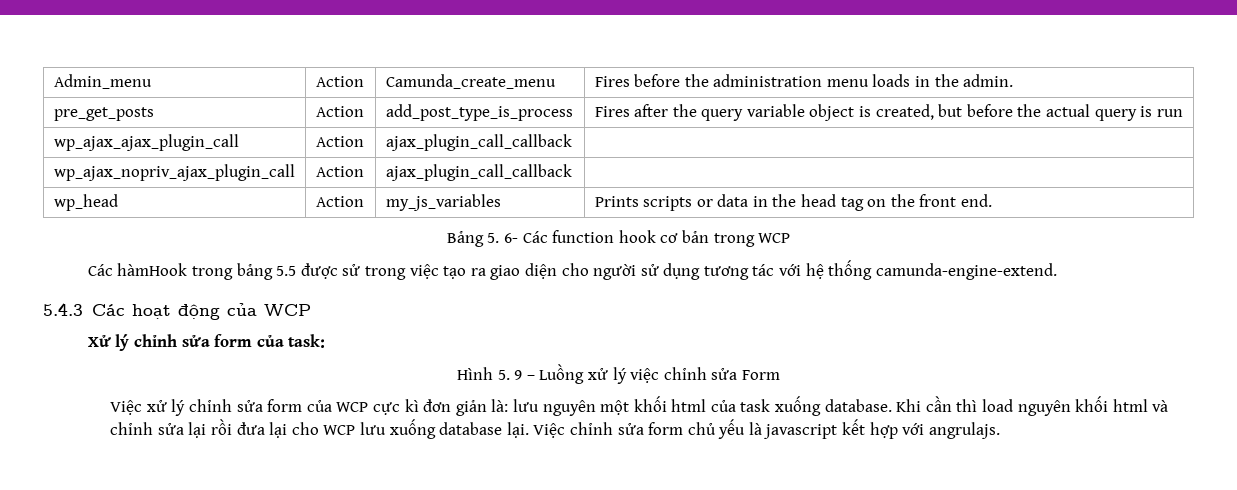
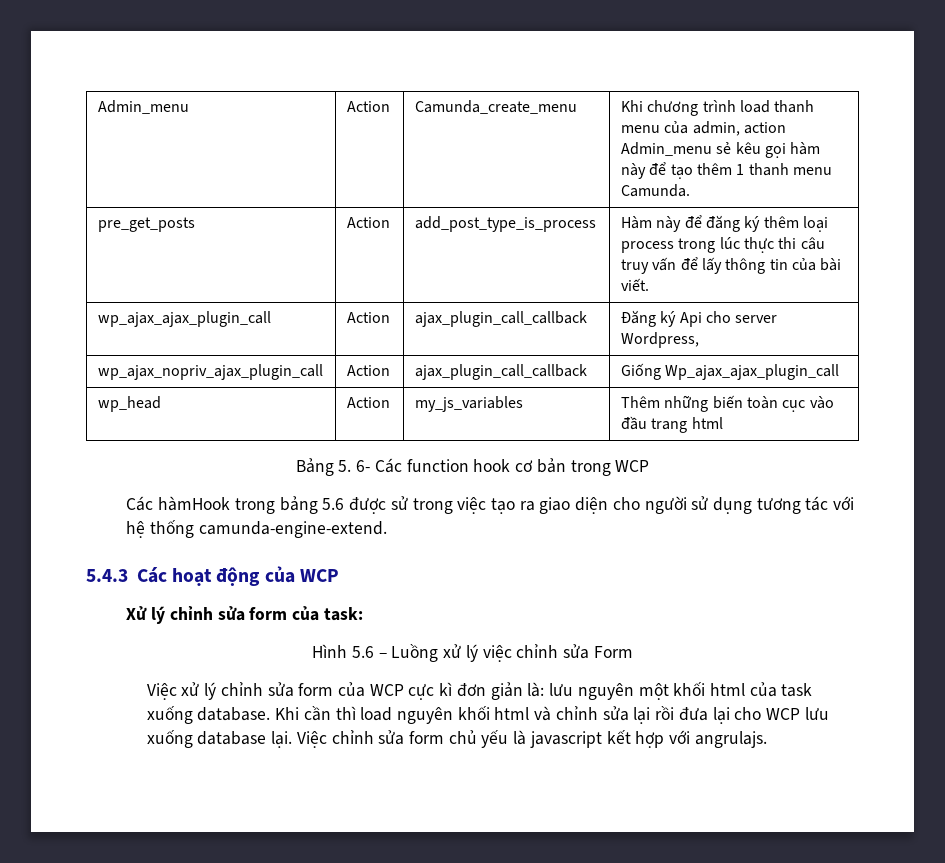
[594,74,1014,87] [53,107,154,121] [315,106,364,117] [385,104,573,121] [594,104,1183,121] [53,134,239,151] [315,136,364,147] [385,134,572,151] Fires before the administration menu loads in the admin. // pre_get_posts | Action | add_post_type_is_process | Fires after the query variable object is created, but before the actual query is run // wp_ajax_ajax_plugin_call | Action | ajax_plugin_call_callback | -> [621,100,815,116] [621,121,787,136] [621,142,821,158] [621,162,832,179] [621,184,691,197] [98,217,196,232] [347,217,391,228] [415,216,597,232] [621,215,828,232] [621,237,825,253] [621,257,842,274] [621,278,650,291] [98,311,272,327] [347,312,391,323] [415,311,588,327] [621,310,778,327] [621,332,700,348] Khi chương trình load thanh menu của admin, action Admin_menu sẻ kêu gọi hàm này để tạo thêm 1 thanh menu Camunda. // pre_get_posts | Action | add_post_type_is_process | Hàm này để đăng ký thêm loại process trong lúc thực thi câu truy vấn để lấy thông tin của bài viết. // wp_ajax_ajax_plugin_call | Action | ajax_plugin_call_callback | Đăng ký Api cho server Wordpress,
(572, 172) none -> [621,363,840,380] Giống Wp_ajax_ajax_plugin_call
[594,194,993,211] Prints scripts or data in the head tag on the front end. -> [621,395,834,412] [621,416,723,433] Thêm những biến toàn cục vào đầu trang html
[276,266,297,276] 5.5 -> [322,498,345,510] 5.6
[497,370,523,380] 5. 9 -> [351,646,374,658] 5.6

